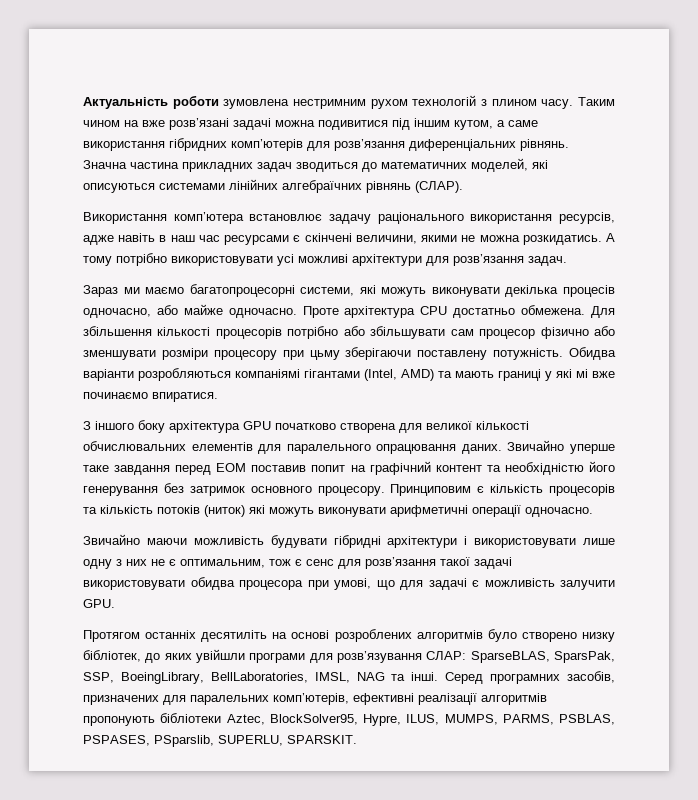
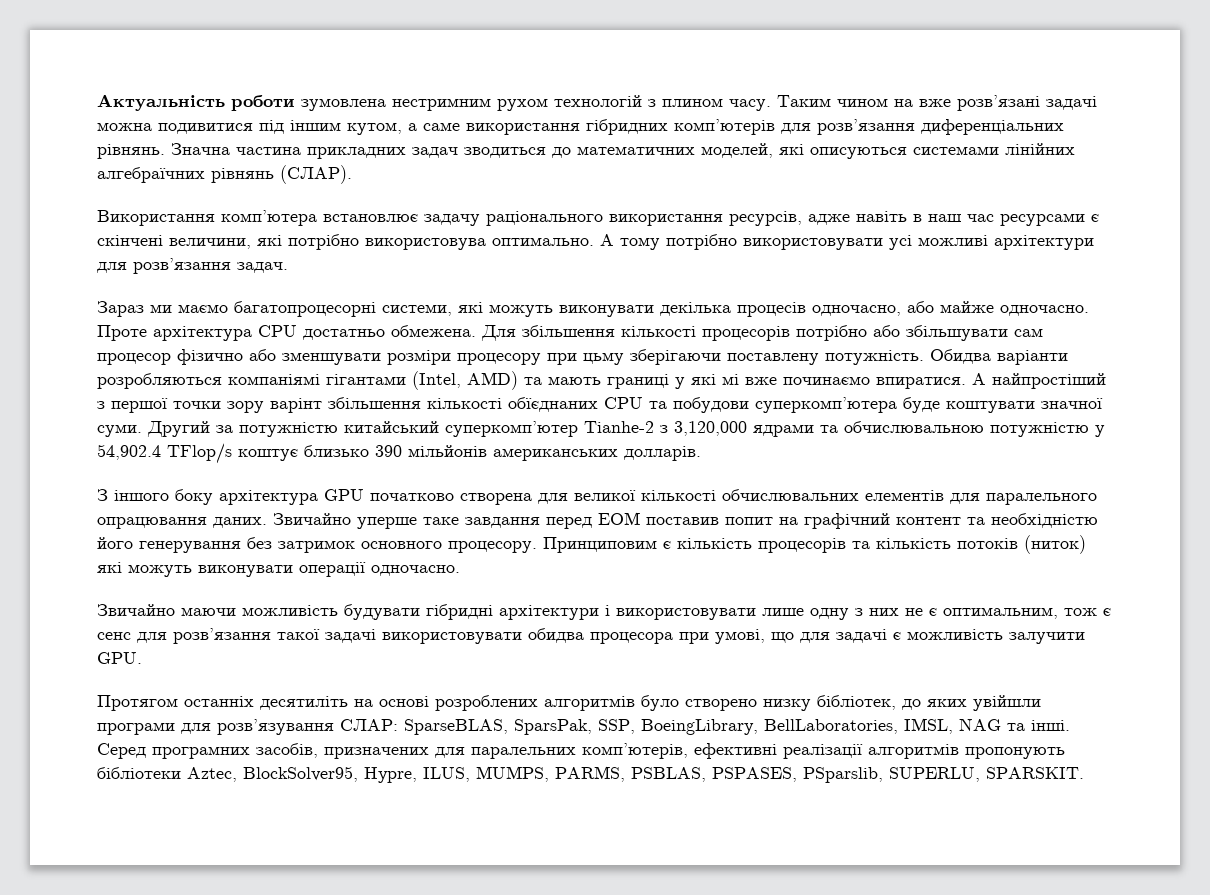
[421,235,602,245] якими не можна розкидатись. -> [257,234,594,250] які потрібно використовува оптимально.
(218, 397) none -> [972,373,1106,389] [97,397,1103,413] [97,421,1105,437] [97,443,701,464] А найпростіший з першої точки зору варінт збільшення кількості обїєднаних CPU та побудови суперкомп’ютера буде коштувати значної суми. Другий за потужністю китайський суперкомп’ютер Tianhe-2 з 3,120,000 ядрами та обчислювальною потужністю у 54,902.4 TFlop/s коштує близько 390 мільйонів американських долларів.
[390,505,468,517] арифметичні -> (293, 571) none

